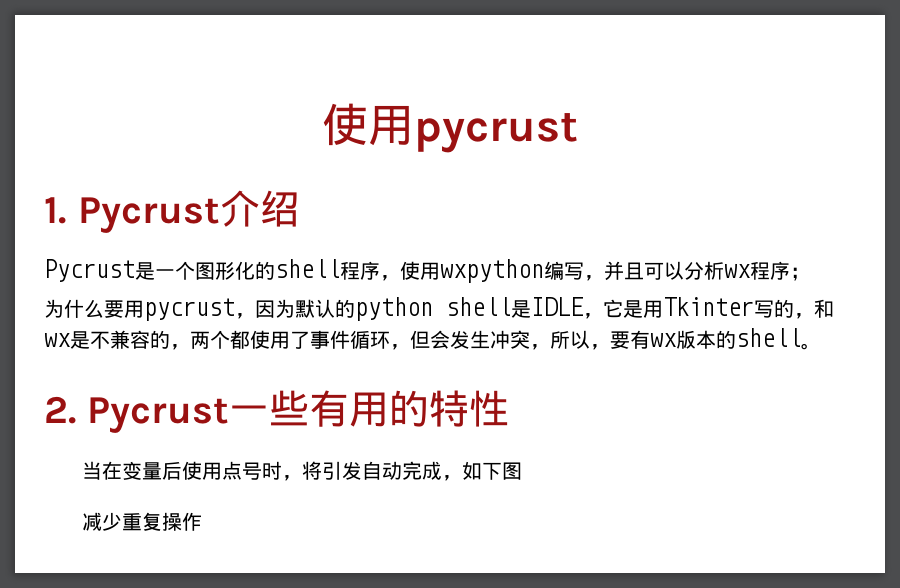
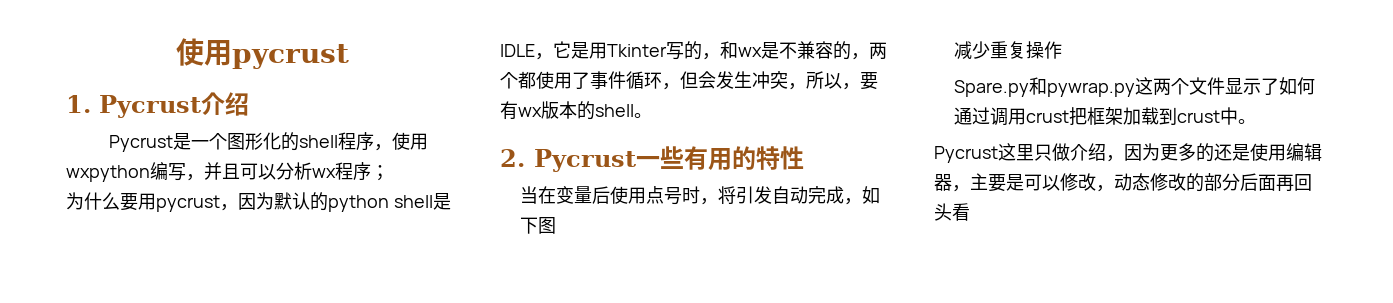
(202, 521) none -> [954,77,1316,97] [954,107,1257,126] [934,143,1322,163] [934,173,1312,192] [934,203,970,221] // Spare.py和pywrap.py这两个文件显示了如何通过调用crust把框架加载到crust中。 // Pycrust这里只做介绍，因为更多的还是使用编辑器，主要是可以修改，动态修改的部分后面再回头看

